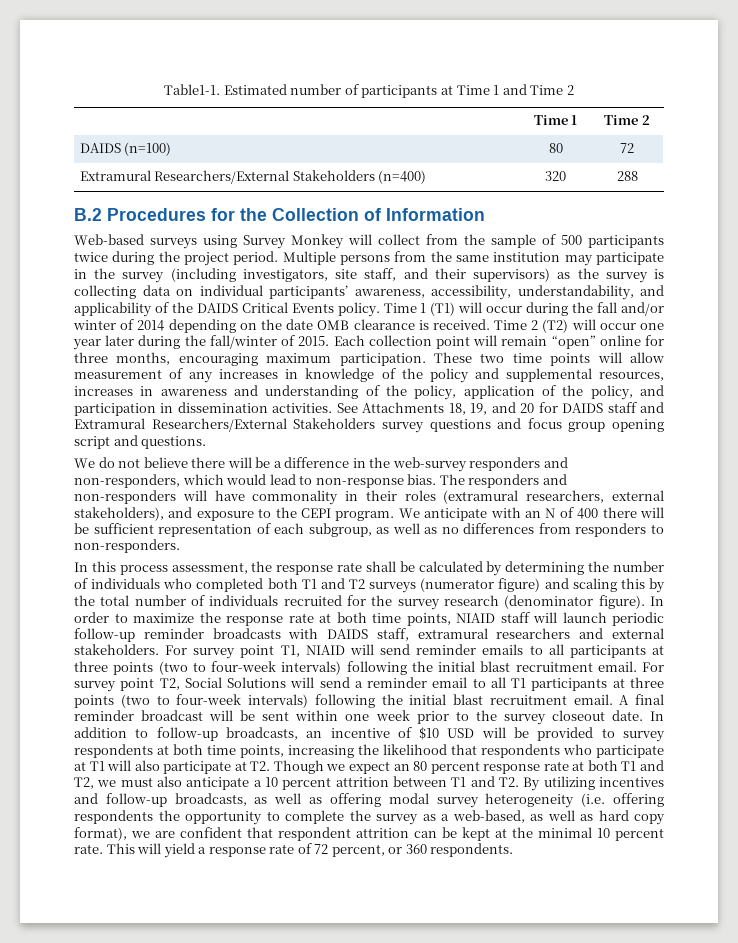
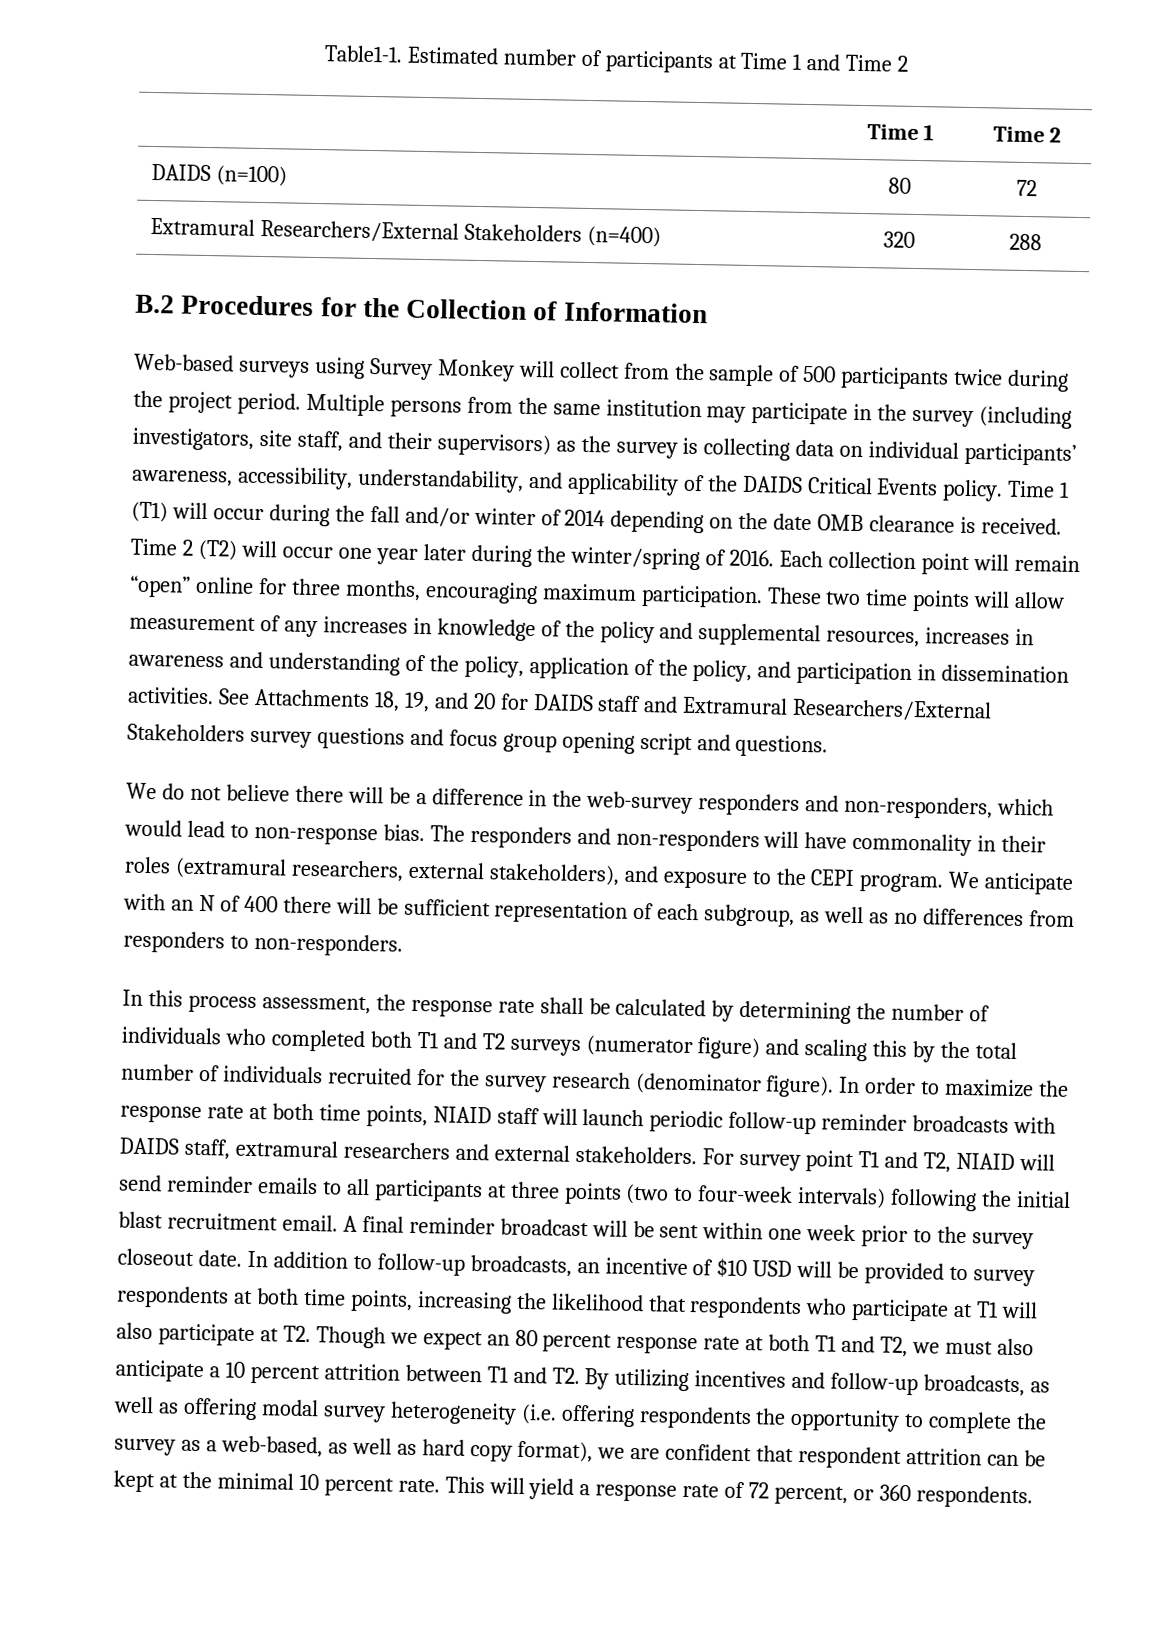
[209,335,330,349] fall/winter of 2015. -> [570,546,775,571] winter/spring of 2016.
[280,645,300,657] T1, -> [858,1151,952,1173] T1 and T2,
[642,662,664,672] [74,677,664,692] [74,694,613,708] For survey point T2, Social Solutions will send a reminder email to all T1 participants at three points (two to four-week intervals) following the initial blast recruitment email. -> (338, 1223) none

